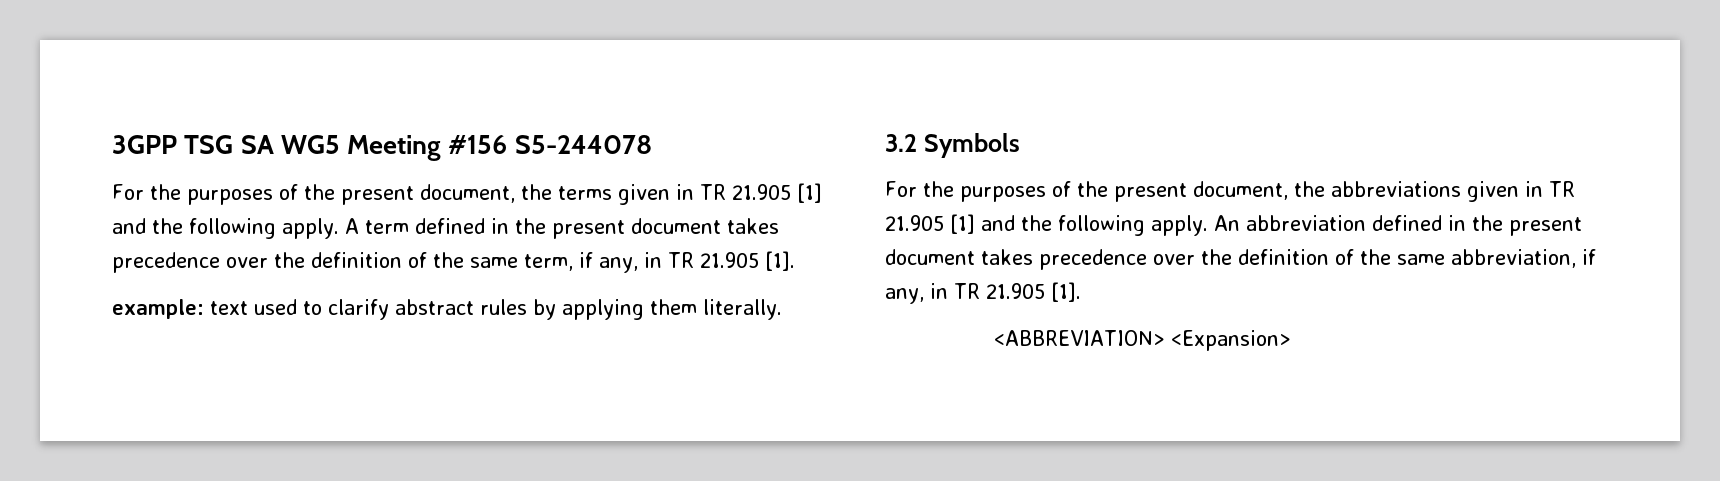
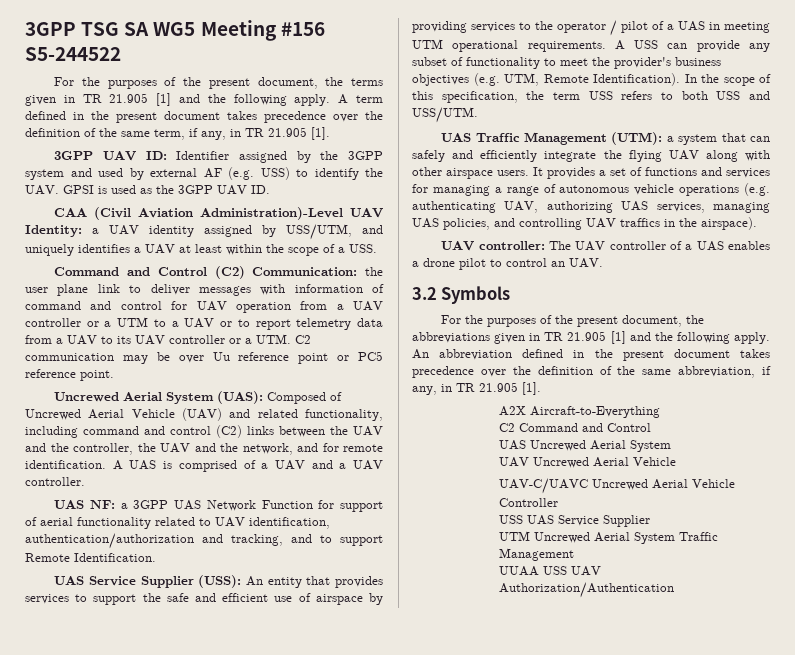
[514,135,652,154] S5-244078 -> [25,47,121,61] S5-244522
[112,299,782,320] example: text used to clarify abstract rules by applying them literally. -> [54,151,384,163] [25,167,383,180] [25,185,270,195] [54,207,384,220] [25,224,383,240] [25,244,377,256] [54,266,384,279] [25,284,384,296] [25,301,383,313] [25,317,383,330] [25,334,311,345] [25,351,383,364] [25,369,114,381] [54,391,343,404] [25,408,384,421] [25,425,383,438] [25,443,383,455] [25,460,383,472] [25,477,85,486] [54,500,384,512] [25,517,330,529] [25,533,383,549] [25,553,156,562] [54,575,384,588] [25,593,383,605] [412,20,770,36] [412,39,770,52] [412,57,721,69] [412,73,771,86] [412,91,770,103] [412,107,478,123] [441,132,770,145] [412,150,770,162] [412,167,770,179] [412,183,770,196] [412,201,770,213] [412,217,757,230] [441,241,770,251] [412,258,603,270] 3GPP UAV ID: Identifier assigned by the 3GPP system and used by external AF (e.g. USS) to identify the UAV. GPSI is used as the 3GPP UAV ID. // CAA (Civil Aviation Administration)-Level UAV Identity: a UAV identity assigned by USS/UTM, and uniquely identifies a UAV at least within the scope of a USS. // Command and Control (C2) Communication: the user plane link to deliver messages with information of command and control for UAV operation from a UAV controller or a UTM to a UAV or to report telemetry data from a UAV to its UAV controller or a UTM. C2 communication may be over Uu reference point or PC5 reference point. // Uncrewed Aerial System (UAS): Composed of Uncrewed Aerial Vehicle (UAV) and related functionality, including command and control (C2) links between the UAV and the controller, the UAV and the network, and for remote identification. A UAS is comprised of a UAV and a UAV controller. // UAS NF: a 3GPP UAS Network Function for support of aerial functionality related to UAV identification, authentication/authorization and tracking, and to support Remote Identification. // UAS Service Supplier (USS): An entity that provides services to support the safe and efficient use of airspace by providing services to the operator / pilot of a UAS in meeting UTM operational requirements. A USS can provide any subset of functionality to meet the provider's business objectives (e.g. UTM, Remote Identification). In the scope of this specification, the term USS refers to both USS and USS/UTM. // UAS Traffic Management (UTM): a system that can safely and efficiently integrate the flying UAV along with other airspace users. It provides a set of functions and services for managing a range of autonomous vehicle operations (e.g. authenticating UAV, authorizing UAS services, managing UAS policies, and controlling UAV traffics in the airspace). // UAV controller: The UAV controller of a UAS enables a drone pilot to control an UAV.
[993,330,1291,351] <ABBREVIATION> <Expansion> -> [498,406,660,418] [498,423,651,432] [498,440,671,452] [498,457,676,468] [498,478,735,494] [498,498,558,507] [498,515,650,527] [498,531,718,544] [498,548,574,561] [498,566,601,576] [498,582,674,598] A2X Aircraft-to-Everything // C2 Command and Control // UAS Uncrewed Aerial System // UAV Uncrewed Aerial Vehicle // UAV-C/UAVC Uncrewed Aerial Vehicle Controller // USS UAS Service Supplier // UTM Uncrewed Aerial System Traffic Management // UUAA USS UAV Authorization/Authentication

